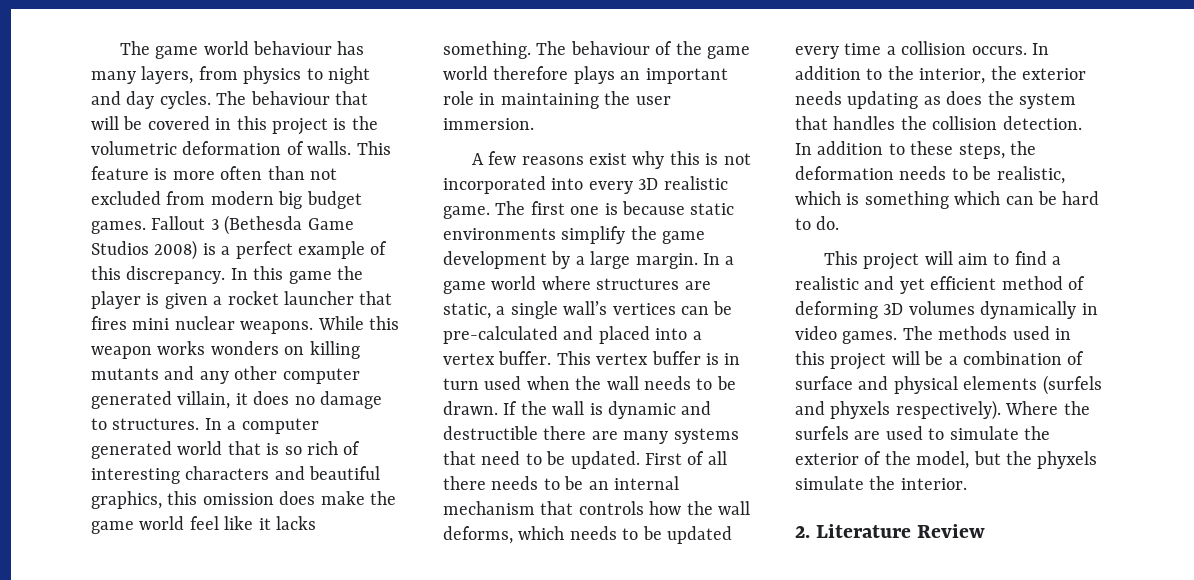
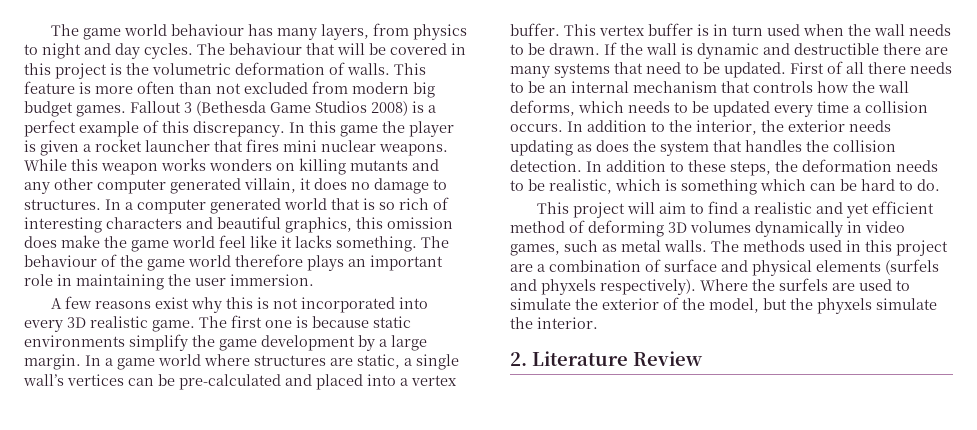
[842,331,898,344] games. -> [510,240,707,256] games, such as metal walls.
[891,351,944,365] will be -> [510,264,533,272] are

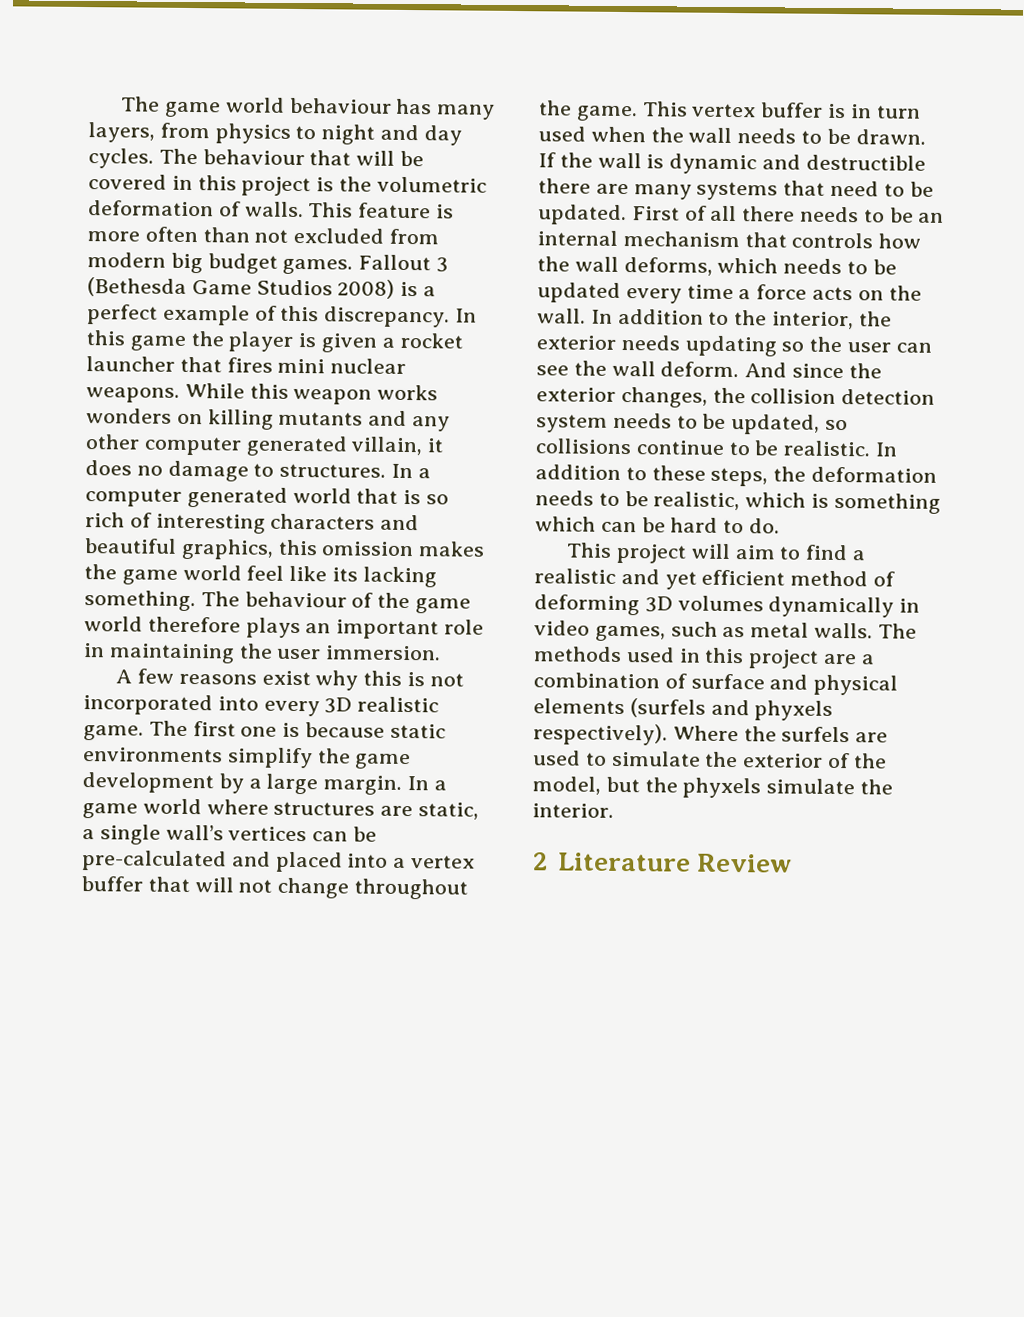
[24,235,100,248] does make -> [418,541,486,557] makes
[281,235,332,248] it lacks -> [332,566,437,588] its lacking
[510,23,560,36] buffer. -> [81,876,469,900] [539,100,638,122] buffer that will not change throughout the game.
[865,101,928,113] [510,124,563,132] collision occurs. -> [756,284,922,301] [537,308,586,324] force acts on the wall.
[577,140,896,156] [510,160,582,172] as does the system that handles the collision detection. -> [781,336,932,353] [536,360,882,379] [536,386,936,408] [536,412,849,435] [535,438,872,457] so the user can see the wall deform. And since the exterior changes, the collision detection system needs to be updated, so collisions continue to be realistic.
[510,352,527,366] 2. -> [532,852,548,871] 2

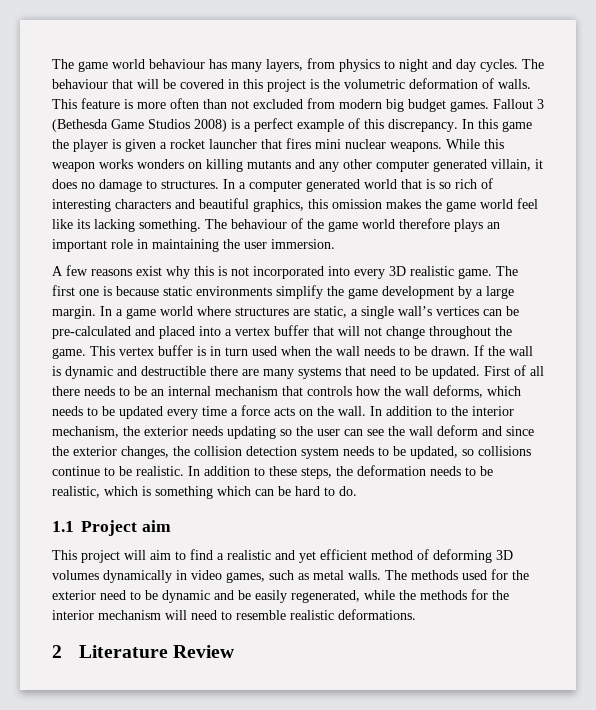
[772,311,855,330] interior, -> [472,406,514,416] [52,426,119,438] interior mechanism,
[660,361,788,378] deform. And -> [437,425,502,436] deform and
(781, 526) none -> [52,520,171,536] // 1.1 Project aim
[678,647,875,669] [533,672,899,696] [533,698,834,721] [533,723,889,746] [533,750,887,769] [532,776,894,799] [532,803,614,818] in this project are a combination of surface and physical elements (surfels and phyxels respectively). Where the surfels are used to simulate the exterior of the model, but the phyxels simulate the interior. -> [491,569,529,580] [52,589,509,603] [52,609,416,620] for the exterior need to be dynamic and be easily regenerated, while the methods for the interior mechanism will need to resemble realistic deformations.

